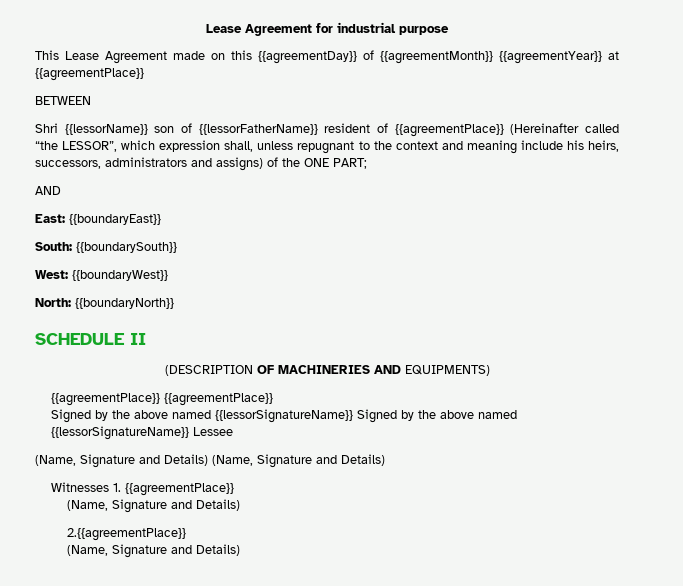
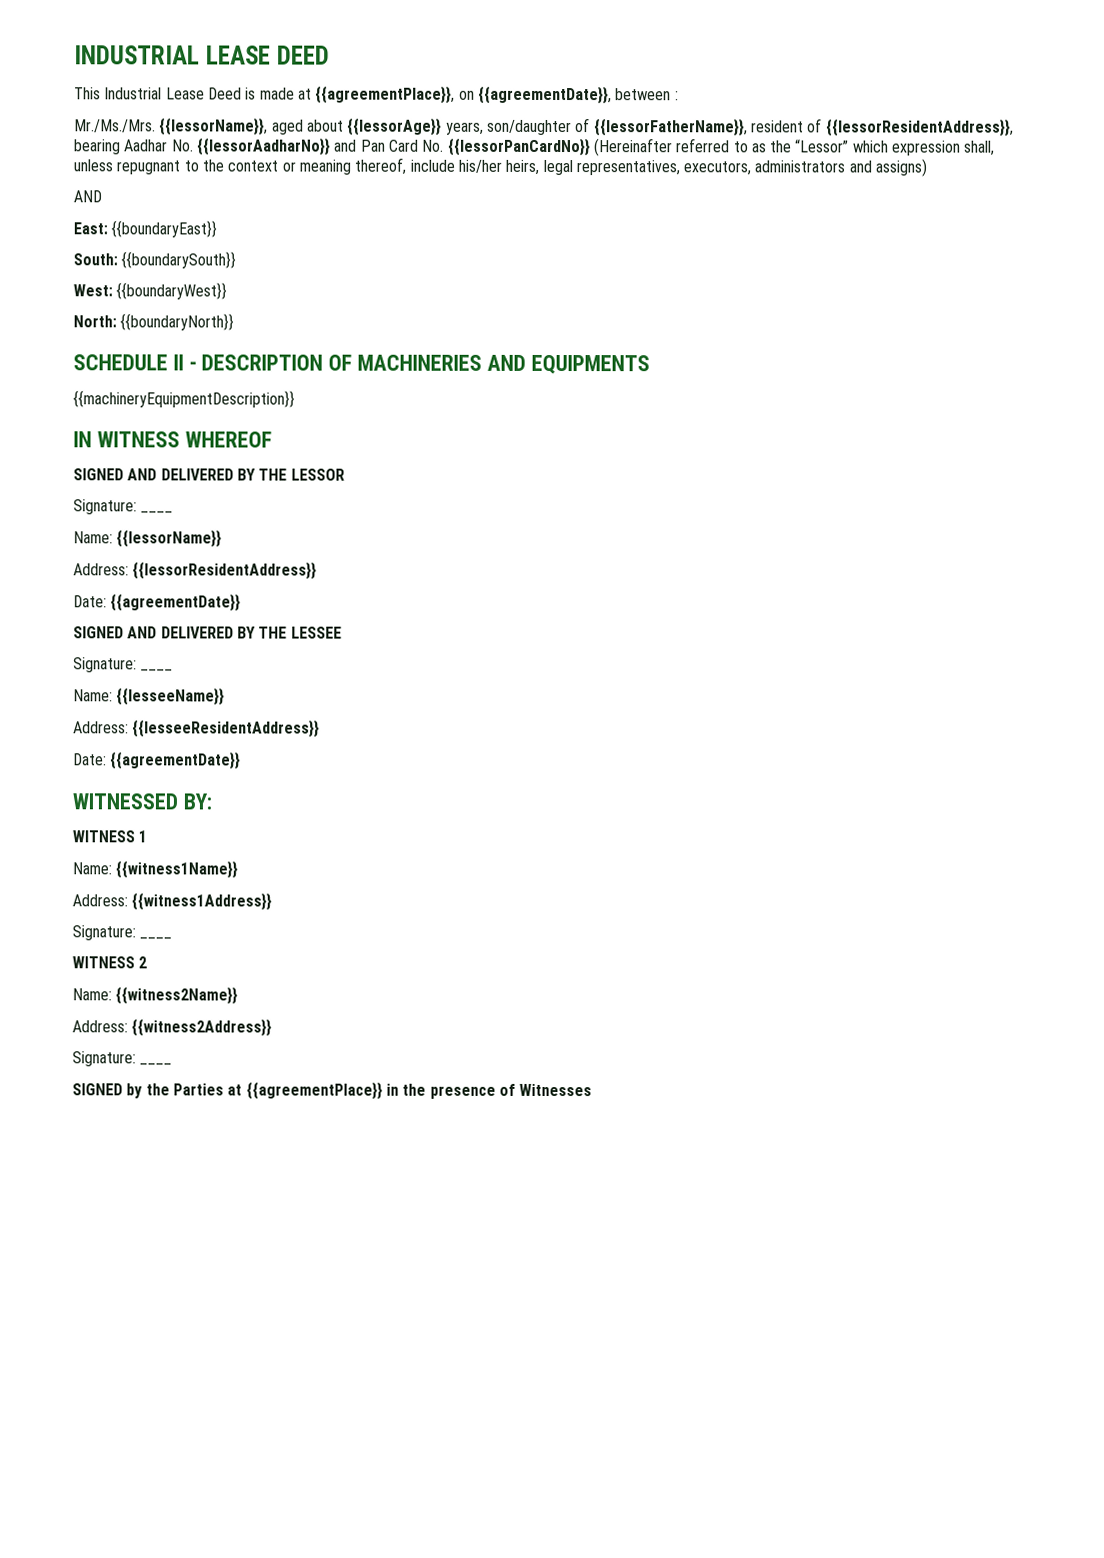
[206,22,449,36] [35,50,619,64] [35,68,144,81] [35,96,91,105] [35,123,619,137] [35,141,118,152] Lease Agreement for industrial purpose // This Lease Agreement made on this {{agreementDay}} of {{agreementMonth}} {{agreementYear}} at {{agreementPlace}} // BETWEEN // Shri {{lessorName}} son of {{lessorFatherName}} resident of {{agreementPlace}} (Hereinafter called “the LESSOR”, -> [74,45,330,65] [74,85,679,105] [74,117,1014,137] [73,137,850,157] INDUSTRIAL LEASE DEED // This Industrial Lease Deed is made at {{agreementPlace}}, on {{agreementDate}}, between : // Mr./Ms./Mrs. {{lessorName}}, aged about {{lessorAge}} years, son/daughter of {{lessorFatherName}}, resident of {{lessorResidentAddress}}, bearing Aadhar No. {{lessorAadharNo}} and Pan Card No. {{lessorPanCardNo}} (Hereinafter referred to as the “Lessor”
[441,140,619,154] [35,160,101,169] and meaning include his heirs, successors, -> [281,157,752,176] or meaning thereof, include his/her heirs, legal representatives, executors,
[267,157,367,169] of the ONE PART; -> (928, 167) none
[164,365,253,376] // (DESCRIPTION -> [188,354,324,371] - DESCRIPTION
[404,365,490,376] [50,393,273,406] [50,409,517,423] [50,426,233,440] [35,454,385,468] [50,482,234,496] [66,499,240,513] [66,528,186,541] [66,544,240,558] EQUIPMENTS) // {{agreementPlace}} {{agreementPlace}} // Signed by the above named {{lessorSignatureName}} Signed by the above named {{lessorSignatureName}} Lessee // (Name, Signature and Details) (Name, Signature and Details) // Witnesses 1. {{agreementPlace}} // (Name, Signature and Details) // 2.{{agreementPlace}} // (Name, Signature and Details) -> [530,354,650,375] [73,390,295,408] [73,431,272,448] [73,468,345,481] [73,499,174,515] [73,529,223,548] [73,561,318,580] [73,593,242,612] [73,626,342,639] [73,657,174,673] [73,687,226,706] [73,719,321,738] [73,751,242,770] [72,793,212,810] [72,830,148,843] [72,860,239,879] [72,892,273,911] [72,925,173,941] [72,956,148,969] [72,986,239,1005] [72,1018,273,1037] [72,1051,173,1067] [72,1081,593,1100] EQUIPMENTS // {{machineryEquipmentDescription}} // IN WITNESS WHEREOF // SIGNED AND DELIVERED BY THE LESSOR // Signature: ____ // Name: {{lessorName}} // Address: {{lessorResidentAddress}} // Date: {{agreementDate}} // SIGNED AND DELIVERED BY THE LESSEE // Signature: ____ // Name: {{lesseeName}} // Address: {{lesseeResidentAddress}} // Date: {{agreementDate}} // WITNESSED BY: // WITNESS 1 // Name: {{witness1Name}} // Address: {{witness1Address}} // Signature: ____ // WITNESS 2 // Name: {{witness2Name}} // Address: {{witness2Address}} // Signature: ____ // SIGNED by the Parties at {{agreementPlace}} in the presence of Witnesses

